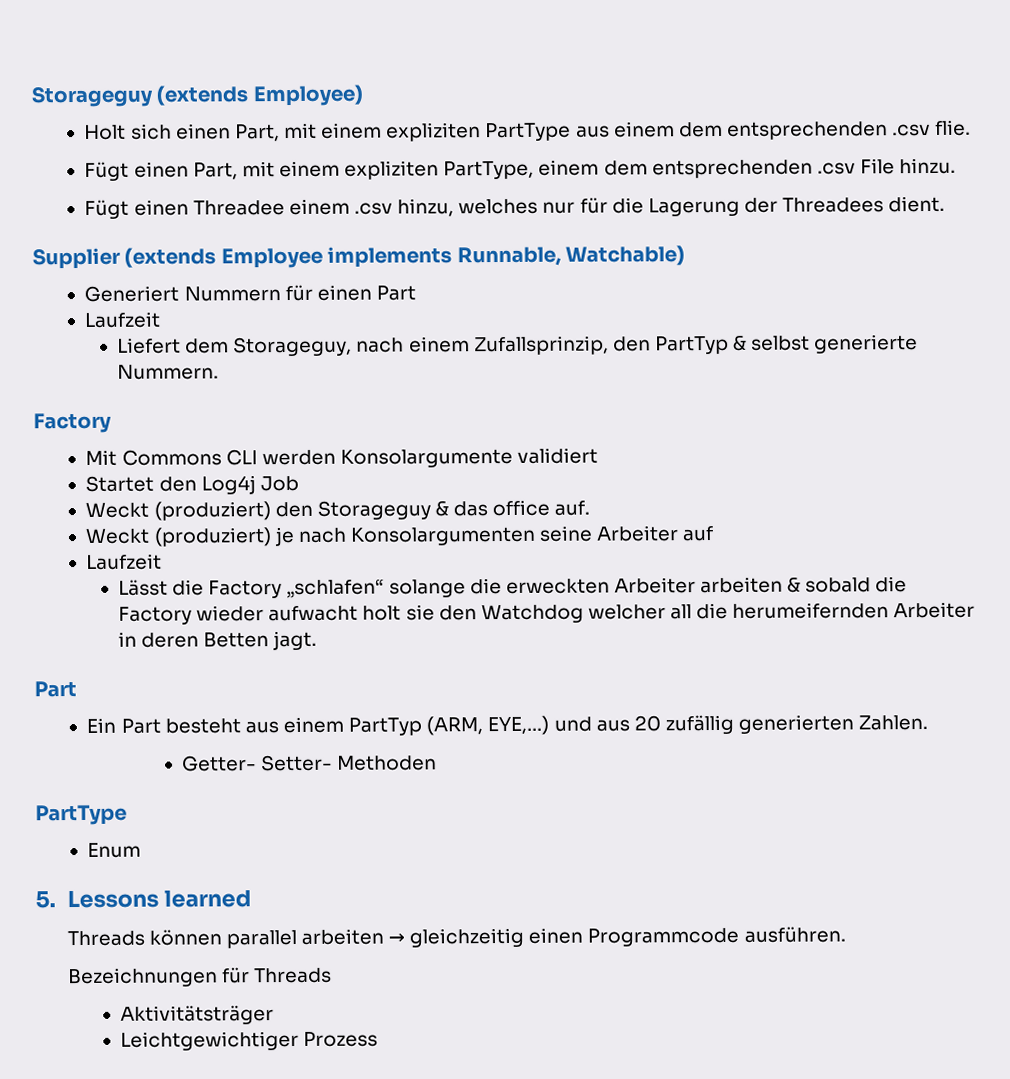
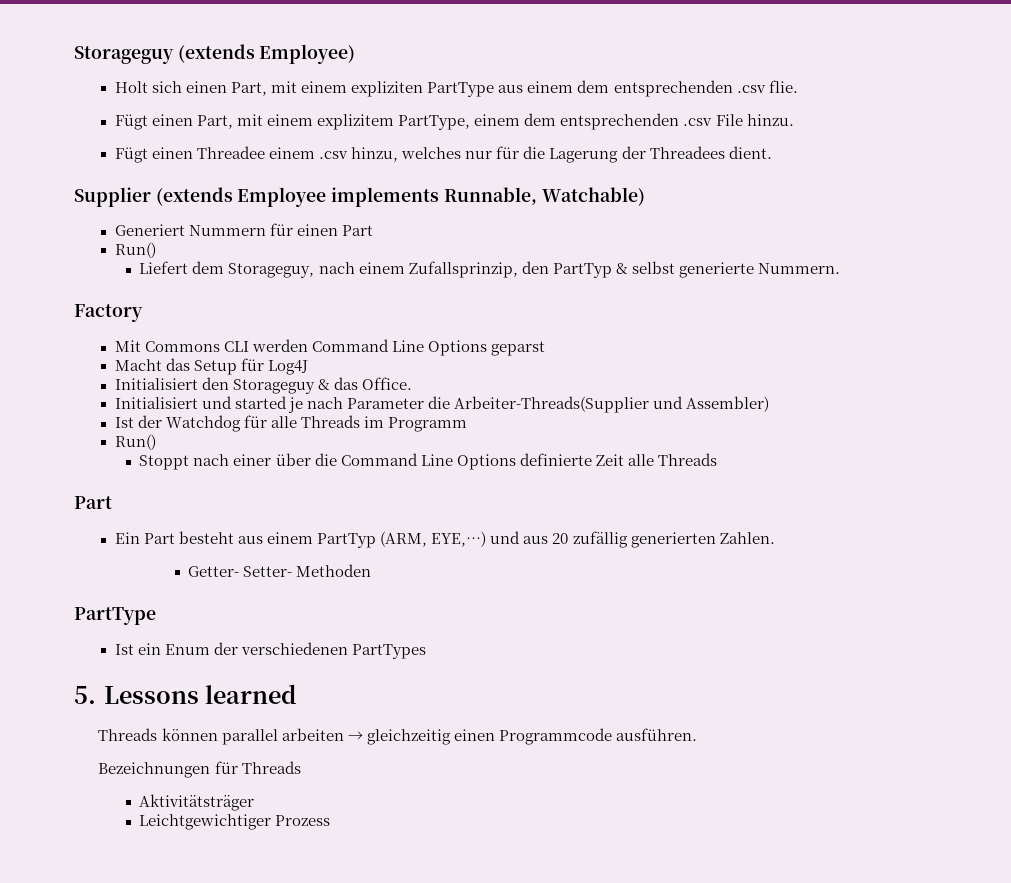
[344,160,440,180] expliziten -> [317,114,395,130] explizitem
[84,311,161,328] Laufzeit -> [114,242,156,258] Run()
[339,447,599,468] [85,475,299,495] [85,499,591,521] [85,525,715,547] [86,553,163,570] [118,576,908,599] [118,601,976,625] [118,630,318,651] Konsolargumente validiert // Startet den Log4j Job // Weckt (produziert) den Storageguy & das office auf. // Weckt (produziert) je nach Konsolargumenten seine Arbeiter auf // Laufzeit // Lässt die Factory „schlafen“ solange die erweckten Arbeiter arbeiten & sobald die Factory wieder aufwacht holt sie den Watchdog welcher all die herumeifernden Arbeiter in deren Betten jagt. -> [312,339,546,356] [114,358,309,375] [114,377,413,394] [114,396,770,413] [114,415,468,432] [114,434,156,450] [139,453,717,470] Command Line Options geparst // Macht das Setup für Log4J // Initialisiert den Storageguy & das Office. // Initialisiert und started je nach Parameter die Arbeiter-Threads(Supplier und Assembler) // Ist der Watchdog für alle Threads im Programm // Run() // Stoppt nach einer über die Command Line Options definierte Zeit alle Threads
(127, 815) none -> [114,643,161,655] Ist ein
(142, 850) none -> [214,642,427,659] der verschiedenen PartTypes

